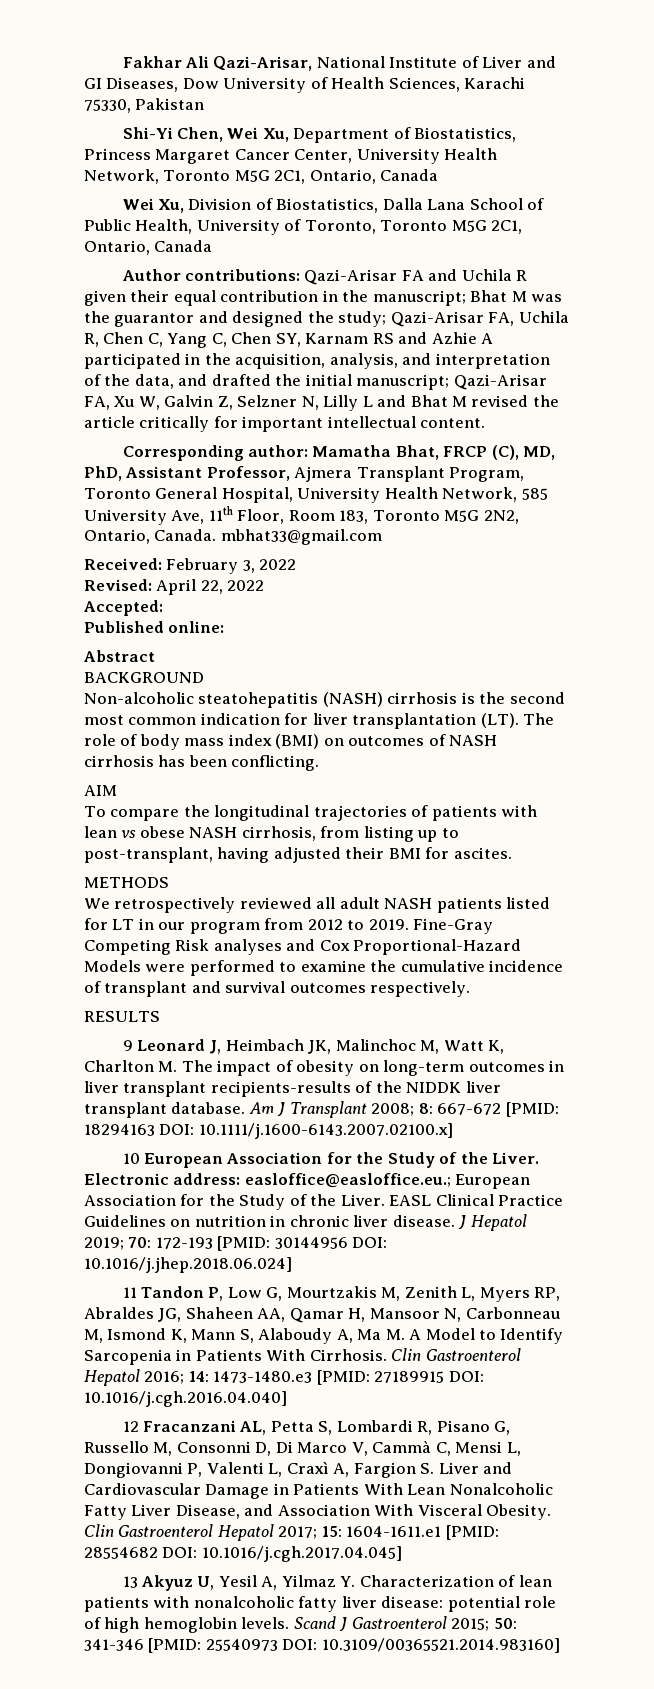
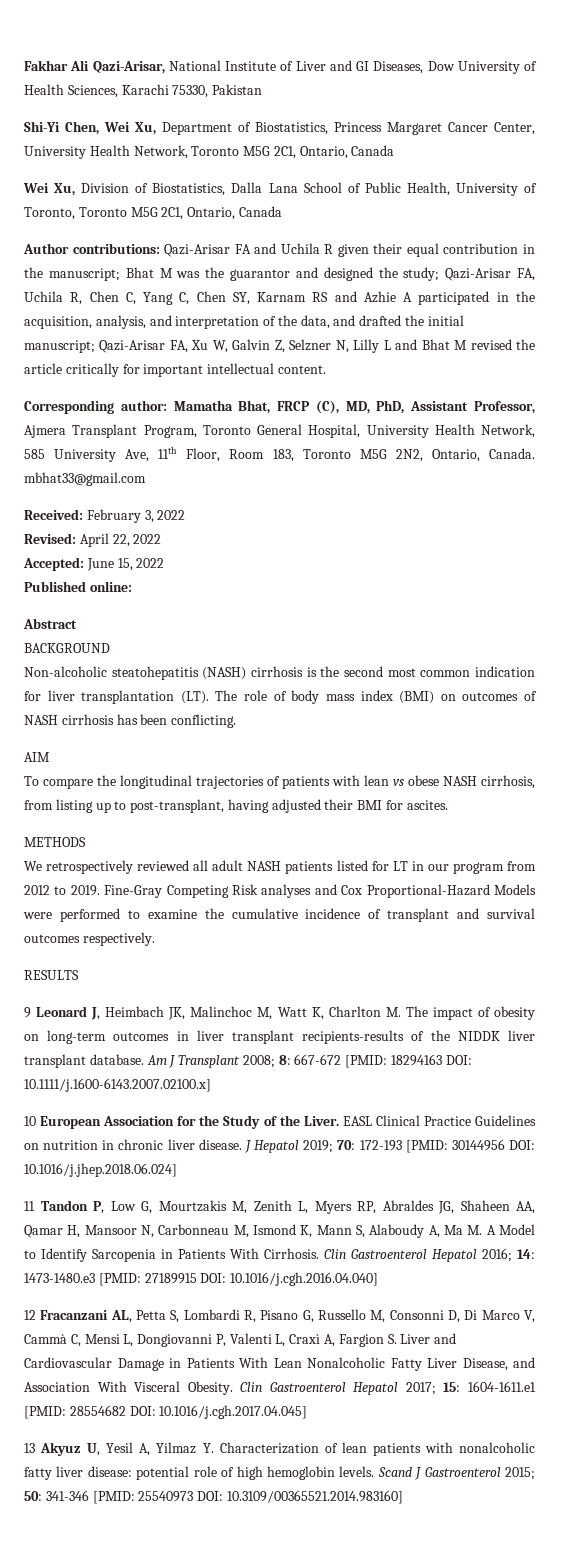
(163, 608) none -> [86,558,165,571] June 15, 2022
[84,1173,531,1189] [84,1194,385,1210] Electronic address: easloffice@easloffice.eu.; European Association for the Study of the Liver. -> (339, 1121) none

